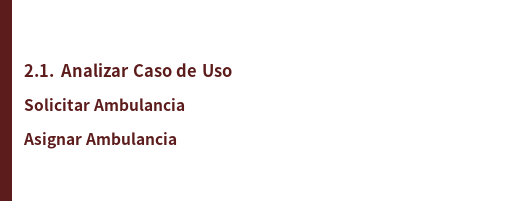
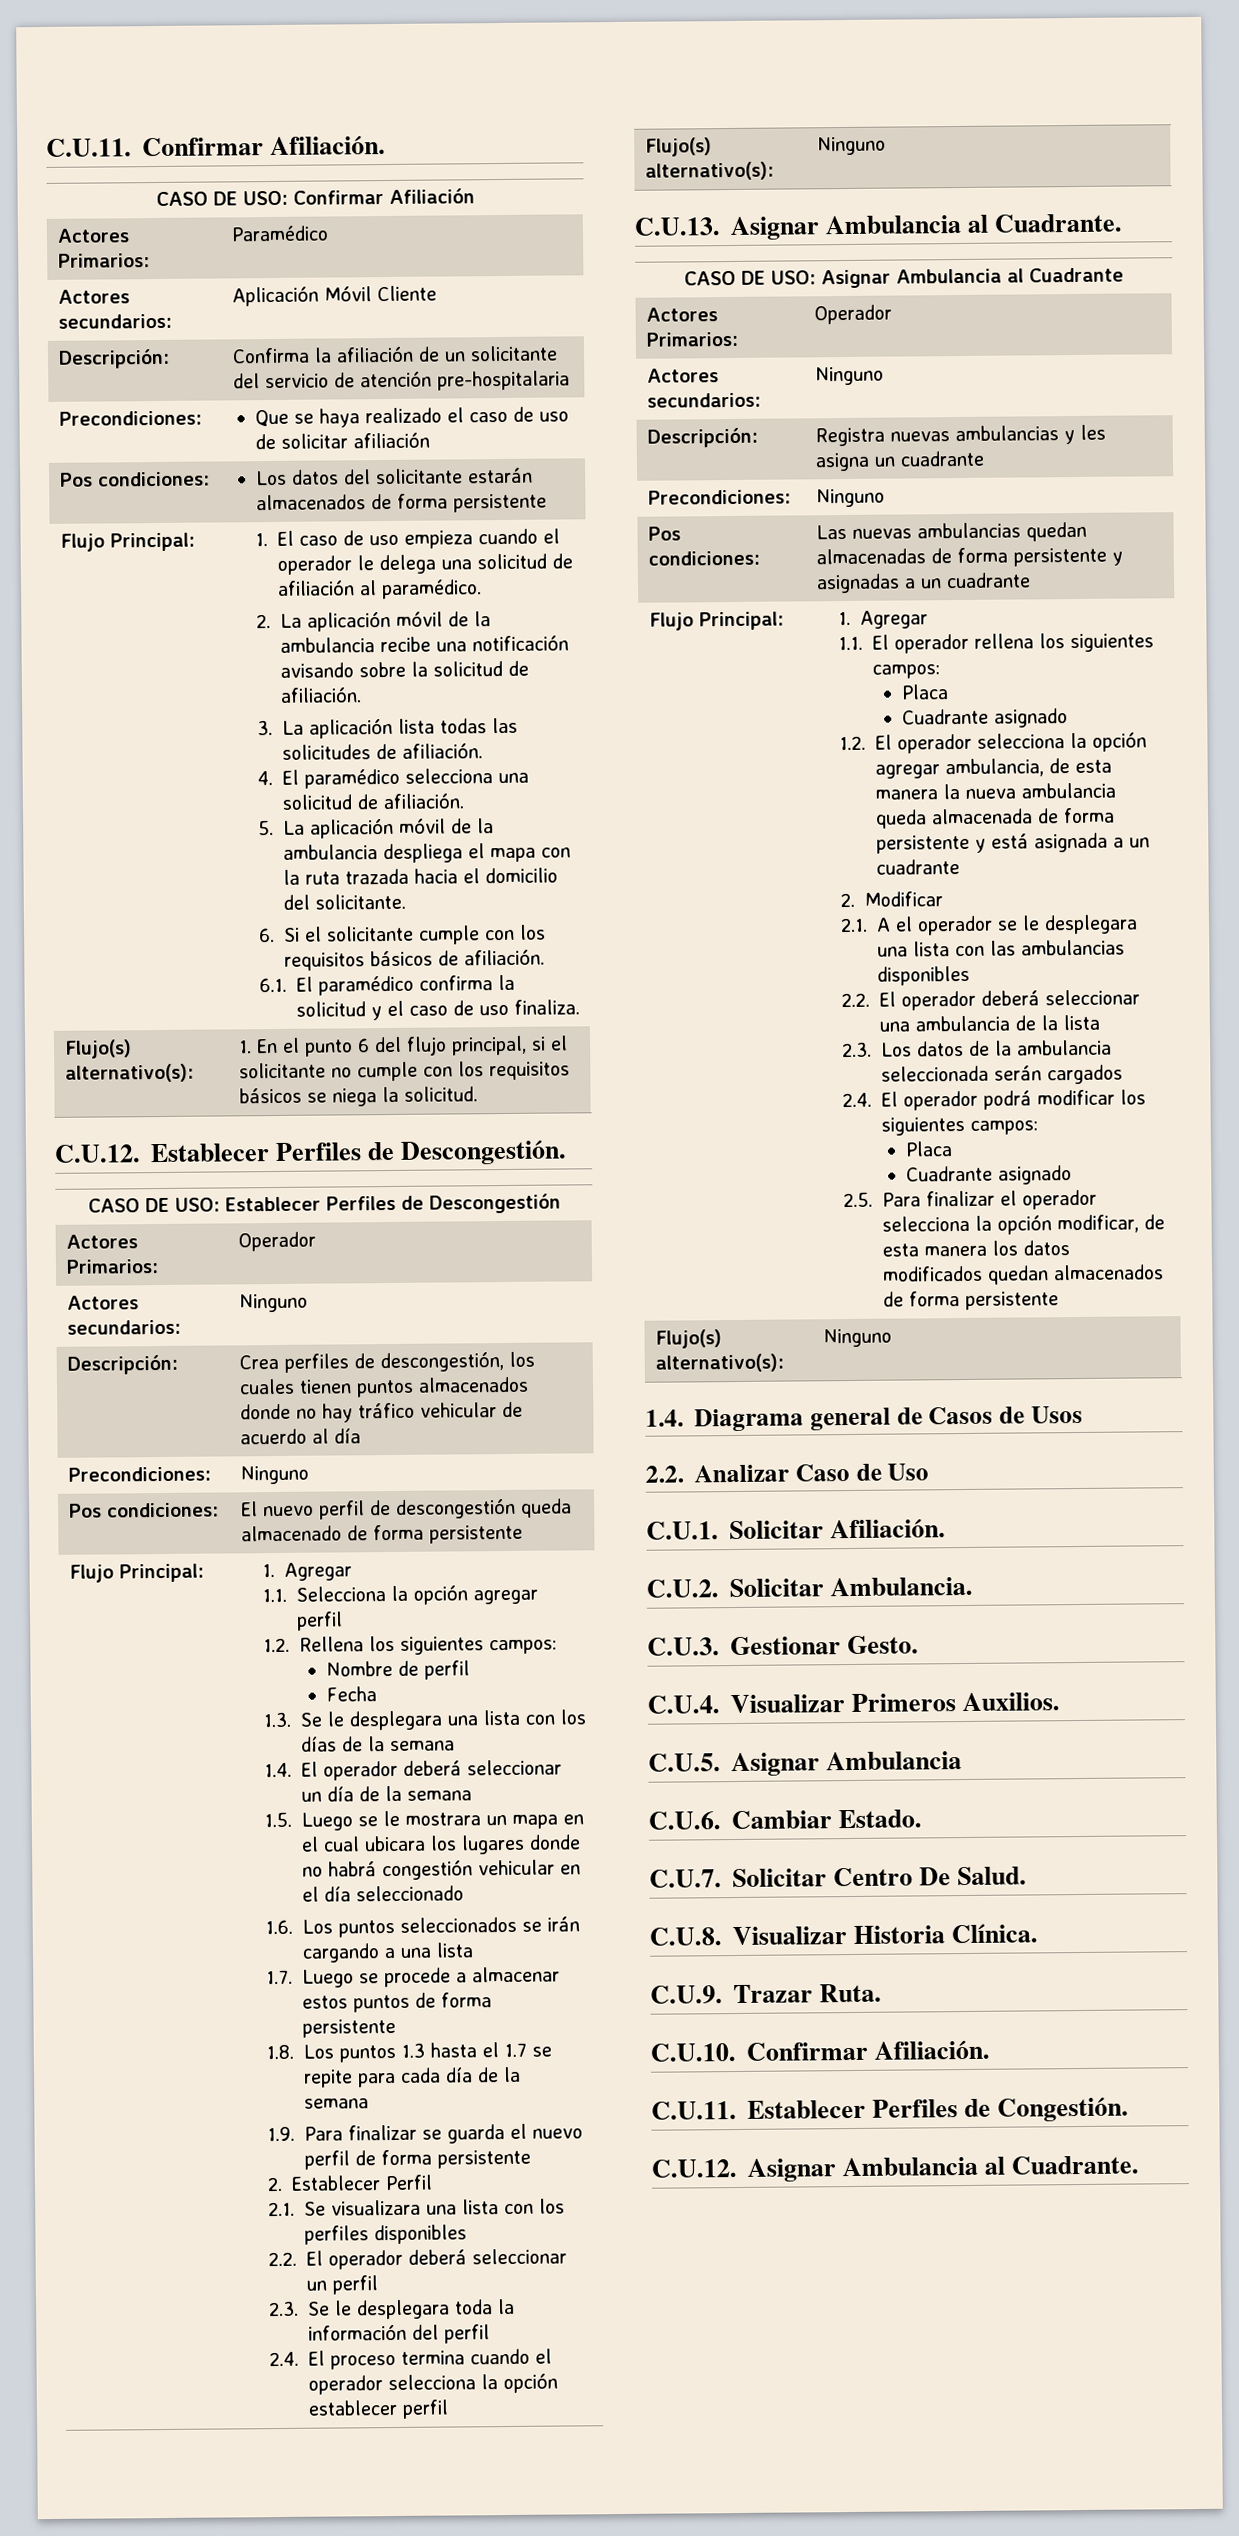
[24,63,232,77] [24,98,186,111] [23,132,178,149] 2.1. Analizar Caso de Uso // Solicitar Ambulancia // Asignar Ambulancia -> [46,134,387,157] [155,188,475,207] [56,228,130,243] [57,253,150,268] [230,225,329,242] [57,289,130,304] [57,313,172,329] [231,285,437,307] [57,348,170,369] [231,345,558,364] [232,370,570,391] [58,410,202,426] [254,406,569,428] [254,432,430,450] [59,471,210,487] [255,467,533,486] [255,493,547,513] [59,532,195,552] [254,528,560,549] [276,553,573,575] [276,579,482,600] [255,611,491,632] [279,635,569,653] [279,660,529,678] [279,687,362,703] [256,717,518,739] [281,743,483,760] [256,768,529,789] [281,793,464,810] [257,818,494,839] [282,843,571,864] [282,867,558,885] [282,893,406,910] [258,924,546,945] [283,949,545,971] [258,974,515,996] [295,999,580,1021] [63,1039,132,1059] [64,1063,194,1083] [237,1035,568,1057] [238,1061,570,1082] [238,1086,478,1107] [54,1139,568,1165] [87,1193,561,1214] [65,1234,138,1249] [65,1259,159,1274] [237,1231,316,1252] [66,1295,139,1310] [66,1319,181,1335] [238,1293,308,1313] [66,1354,178,1375] [238,1351,535,1373] [238,1376,529,1398] [239,1401,523,1423] [239,1428,361,1445] [67,1466,211,1482] [239,1465,309,1485] [68,1502,219,1518] [240,1498,572,1520] [240,1524,523,1544] [68,1563,204,1583] [261,1562,352,1581] [261,1585,538,1605] [295,1611,343,1631] [262,1635,557,1655] [326,1660,471,1680] [326,1686,378,1702] [262,1709,586,1731] [300,1736,455,1752] [263,1759,562,1781] [300,1785,472,1802] [263,1810,584,1831] [300,1834,581,1855] [301,1859,581,1881] [301,1885,464,1902] [264,1916,580,1938] [301,1942,474,1963] [265,1966,560,1988] [301,1992,492,2013] [301,2018,396,2038] [265,2042,552,2063] [302,2066,521,2088] [303,2098,369,2109] [266,2123,583,2144] [303,2149,531,2170] [266,2174,433,2192] [267,2198,565,2217] [303,2224,467,2245] [267,2248,567,2270] [305,2275,378,2295] [268,2298,515,2320] [307,2324,490,2344] [268,2348,552,2370] [307,2373,558,2395] [307,2399,449,2419] [644,137,712,157] [644,161,774,181] [816,136,886,156] [634,213,1123,240] [684,267,1124,289] [645,307,718,322] [645,331,738,347] [813,304,892,325] [646,368,719,383] [646,392,761,408] [814,366,884,386] [646,427,758,448] [814,424,1106,447] [814,450,985,472] [647,489,791,505] [815,488,885,508] [647,526,681,541] [647,550,760,566] [815,521,1087,542] [815,547,1123,567] [815,572,1031,594] [648,611,784,631] [837,610,928,629] [837,633,1154,654] [871,664,940,679] [901,684,950,700] [902,708,1069,728] [838,732,1147,754] [874,758,1112,779] [874,782,1116,800] [875,807,1115,829] [875,832,1150,854] [875,859,960,875] [839,891,943,908] [839,914,1138,936] [876,939,1125,957] [876,965,970,986] [840,989,1140,1011] [878,1014,1100,1032] [841,1039,1112,1058] [880,1064,1123,1085] [841,1089,1146,1111] [880,1116,1038,1136] [905,1141,954,1157] [906,1165,1073,1185] [842,1189,1097,1210] [881,1214,1165,1235] [881,1240,1070,1257] [881,1264,1164,1285] [882,1291,1059,1310] [654,1329,722,1349] [654,1353,784,1373] [822,1328,892,1348] [645,1405,1083,1432] [645,1463,930,1483] [646,1518,947,1540] [646,1576,974,1598] [647,1635,920,1656] [647,1692,1061,1714] [648,1751,963,1777] [648,1809,923,1830] [649,1866,1028,1888] [649,1923,1039,1946] [650,1983,883,2004] [650,2039,991,2062] [651,2096,1130,2122] [651,2155,1140,2182] C.U.11. Confirmar Afiliación. // CASO DE USO: Confirmar Afiliación // Actores Primarios: | Paramédico // Actores secundarios: | Aplicación Móvil Cliente // Descripción: | Confirma la afiliación de un solicitante del servicio de atención pre-hospitalaria // Precondiciones: | Que se haya realizado el caso de uso de solicitar afiliación // Pos condiciones: | Los datos del solicitante estarán almacenados de forma persistente // Flujo Principal: | 1. El caso de uso empieza cuando el operador le delega una solicitud de afiliación al paramédico. // 2. La aplicación móvil de la ambulancia recibe una notificación avisando sobre la solicitud de afiliación. // 3. La aplicación lista todas las solicitudes de afiliación. // 4. El paramédico selecciona una solicitud de afiliación. // 5. La aplicación móvil de la ambulancia despliega el mapa con la ruta trazada hacia el domicilio del solicitante. // 6. Si el solicitante cumple con los requisitos básicos de afiliación. // 6.1. El paramédico confirma la solicitud y el caso de uso finaliza. // Flujo(s) alternativo(s): | 1. En el punto 6 del flujo principal, si el solicitante no cumple con los requisitos básicos se niega la solicitud. // C.U.12. Establecer Perfiles de Descongestión. // CASO DE USO: Establecer Perfiles de Descongestión // Actores Primarios: | Operador // Actores secundarios: | Ninguno // Descripción: | Crea perfiles de descongestión, los cuales tienen puntos almacenados donde no hay tráfico vehicular de acuerdo al día // Precondiciones: | Ninguno // Pos condiciones: | El nuevo perfil de descongestión queda almacenado de forma persistente // Flujo Principal: | 1. Agregar // 1.1. Selecciona la opción agregar perfil // 1.2. Rellena los siguientes campos: // Nombre de perfil // Fecha // 1.3. Se le desplegara una lista con los días de la semana // 1.4. El operador deberá seleccionar un día de la semana // 1.5. Luego se le mostrara un mapa en el cual ubicara los lugares donde no habrá congestión vehicular en el día seleccionado // 1.6. Los puntos seleccionados se irán cargando a una lista // 1.7. Luego se procede a almacenar estos puntos de forma persistente // 1.8. Los puntos 1.3 hasta el 1.7 se repite para cada día de la semana // 1.9. Para finalizar se guarda el nuevo perfil de forma persistente // 2. Establecer Perfil // 2.1. Se visualizara una lista con los perfiles disponibles // 2.2. El operador deberá seleccionar un perfil // 2.3. Se le desplegara toda la información del perfil // 2.4. El proceso termina cuando el operador selecciona la opción establecer perfil // Flujo(s) alternativo(s): | Ninguno // C.U.13. Asignar Ambulancia al Cuadrante. // CASO DE USO: Asignar Ambulancia al Cuadrante // Actores Primarios: | Operador // Actores secundarios: | Ninguno // Descripción: | Registra nuevas ambulancias y les asigna un cuadrante // Precondiciones: | Ninguno // Pos condiciones: | Las nuevas ambulancias quedan almacenadas de forma persistente y asignadas a un cuadrante // Flujo Principal: | 1. Agregar // 1.1. El operador rellena los siguientes campos: // Placa // Cuadrante asignado // 1.2. El operador selecciona la opción agregar ambulancia, de esta manera la nueva ambulancia queda almacenada de forma persistente y está asignada a un cuadrante // 2. Modificar // 2.1. A el operador se le desplegara una lista con las ambulancias disponibles // 2.2. El operador deberá seleccionar una ambulancia de la lista // 2.3. Los datos de la ambulancia seleccionada serán cargados // 2.4. El operador podrá modificar los siguientes campos: // Placa // Cuadrante asignado // 2.5. Para finalizar el operador selecciona la opción modificar, de esta manera los datos modificados quedan almacenados de forma persistente // Flujo(s) alternativo(s): | Ninguno // 1.4. Diagrama general de Casos de Usos // 2.2. Analizar Caso de Uso // C.U.1. Solicitar Afiliación. // C.U.2. Solicitar Ambulancia. // C.U.3. Gestionar Gesto. // C.U.4. Visualizar Primeros Auxilios. // C.U.5. Asignar Ambulancia // C.U.6. Cambiar Estado. // C.U.7. Solicitar Centro De Salud. // C.U.8. Visualizar Historia Clínica. // C.U.9. Trazar Ruta. // C.U.10. Confirmar Afiliación. // C.U.11. Establecer Perfiles de Congestión. // C.U.12. Asignar Ambulancia al Cuadrante.

